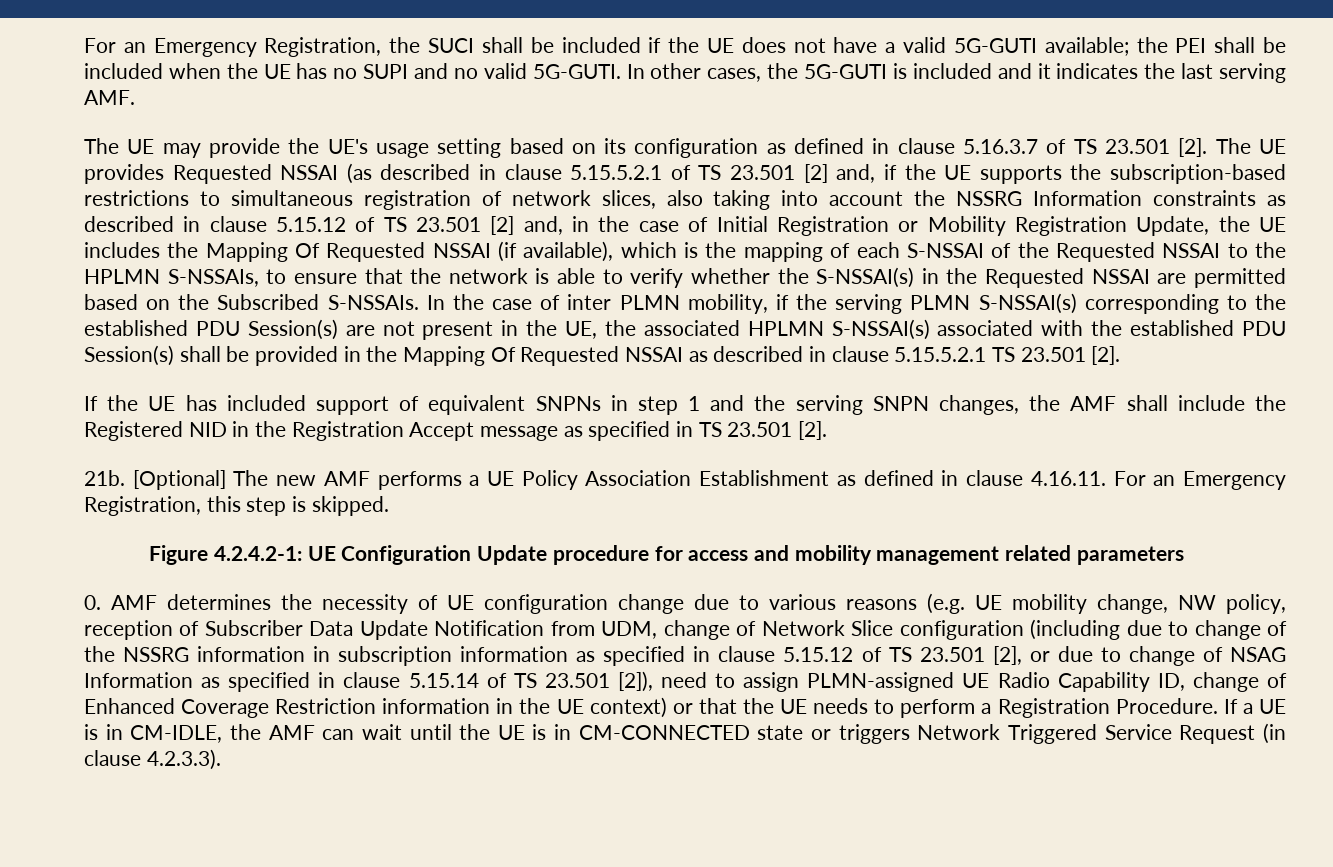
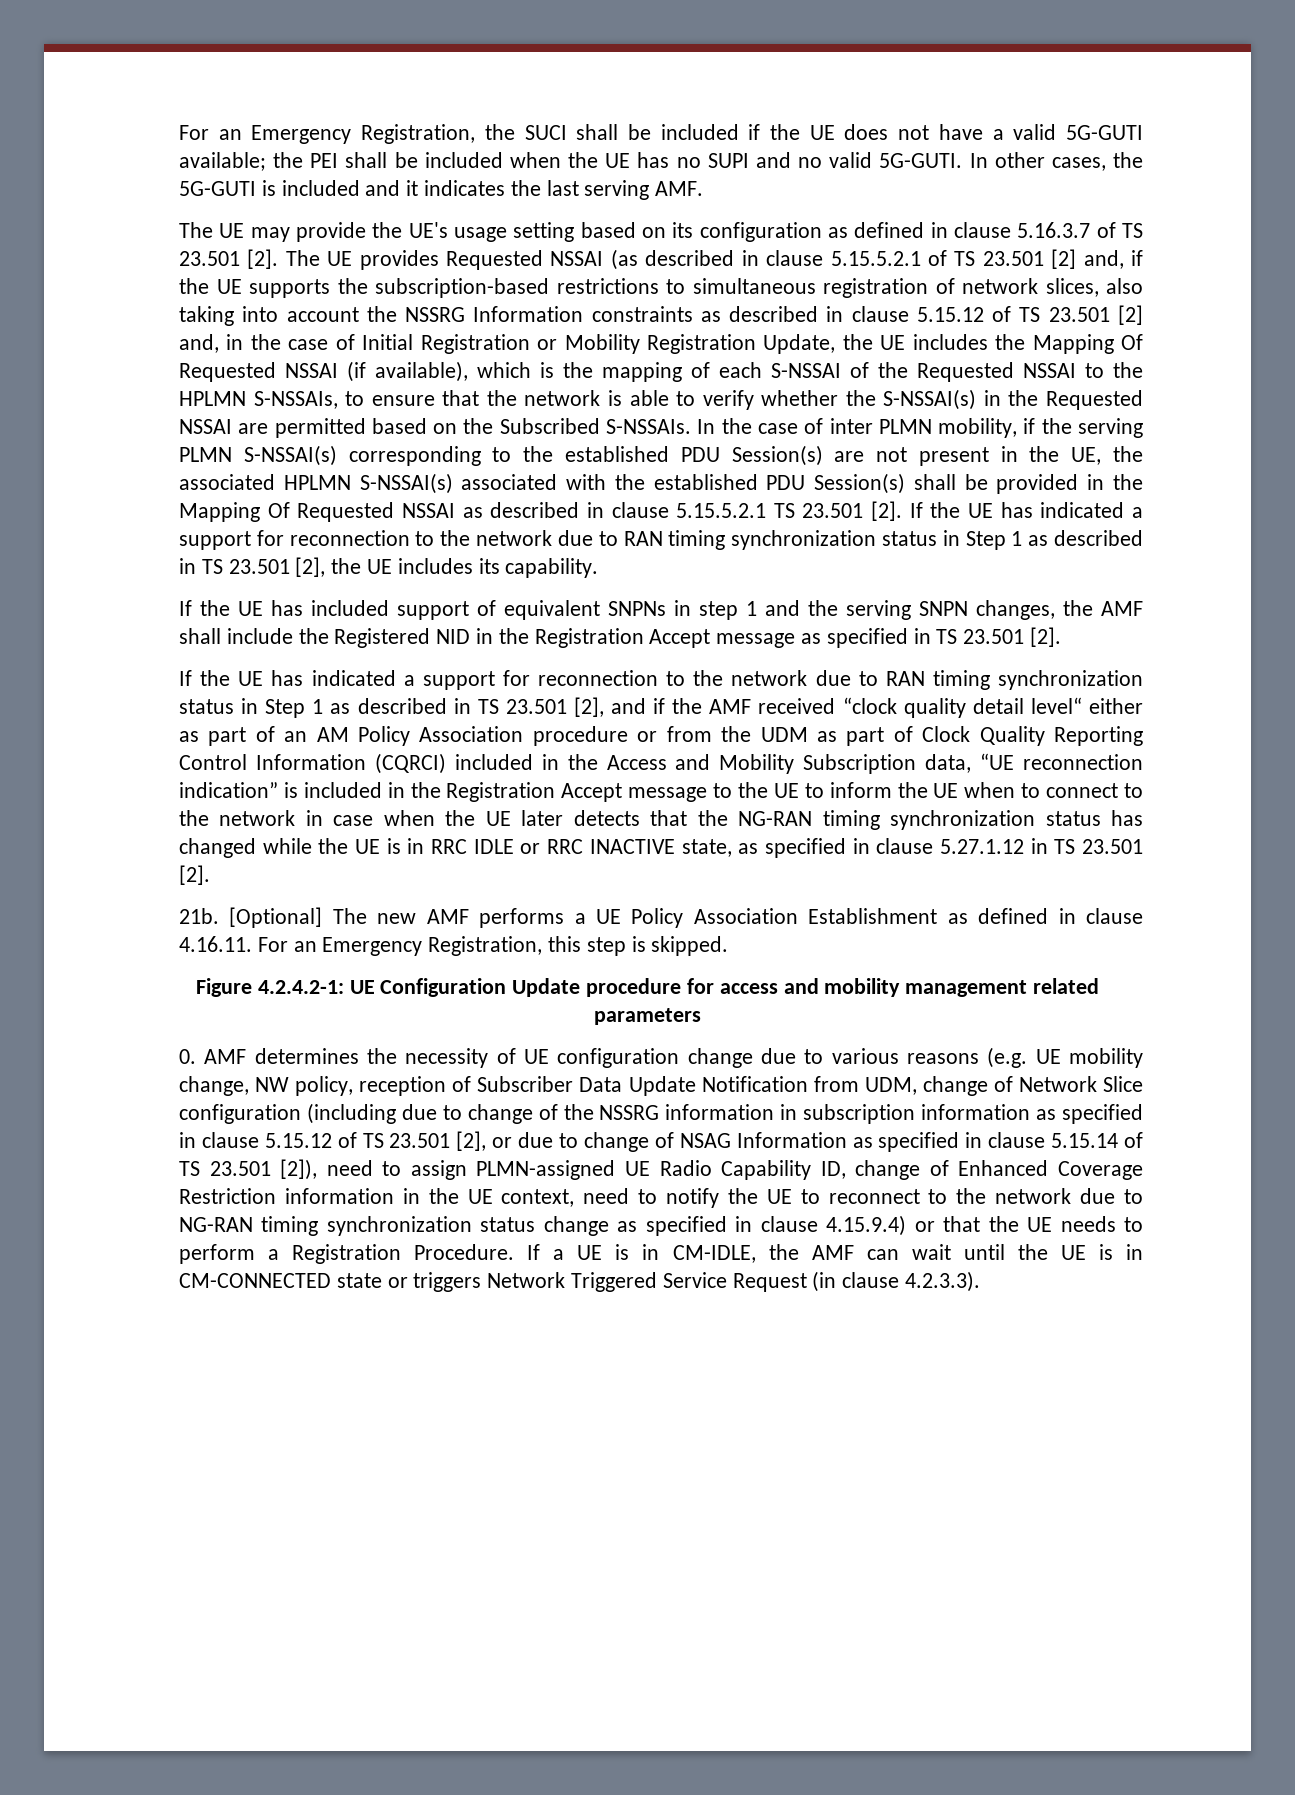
(1121, 355) none -> [909,502,1144,518] [179,530,1144,550] [179,557,599,578] If the UE has indicated a support for reconnection to the network due to RAN timing synchronization status in Step 1 as described in TS 23.501 [2], the UE includes its capability.
(827, 430) none -> [179,670,1143,690] [179,697,1144,718] [179,726,1143,746] [179,753,1144,774] [179,782,1143,802] [179,810,1143,830] [179,838,1143,858] [179,865,211,885] // If the UE has indicated a support for reconnection to the network due to RAN timing synchronization status in Step 1 as described in TS 23.501 [2], and if the AMF received “clock quality detail level“ either as part of an AM Policy Association procedure or from the UDM as part of Clock Quality Reporting Control Information (CQRCI) included in the Access and Mobility Subscription data, “UE reconnection indication” is included in the Registration Accept message to the UE to inform the UE when to connect to the network in case when the UE later detects that the NG-RAN timing synchronization status has changed while the UE is in RRC IDLE or RRC INACTIVE state, as specified in clause 5.27.1.12 in TS 23.501 [2].
[589,697,667,718] context) -> [501,1188,1143,1208] [179,1215,907,1236] context, need to notify the UE to reconnect to the network due to NG-RAN timing synchronization status change as specified in clause 4.15.9.4)

